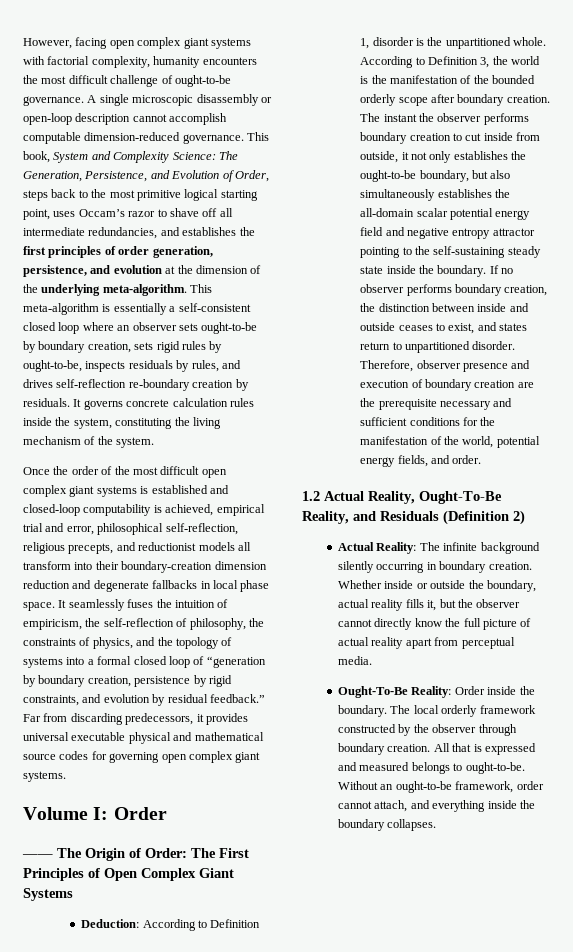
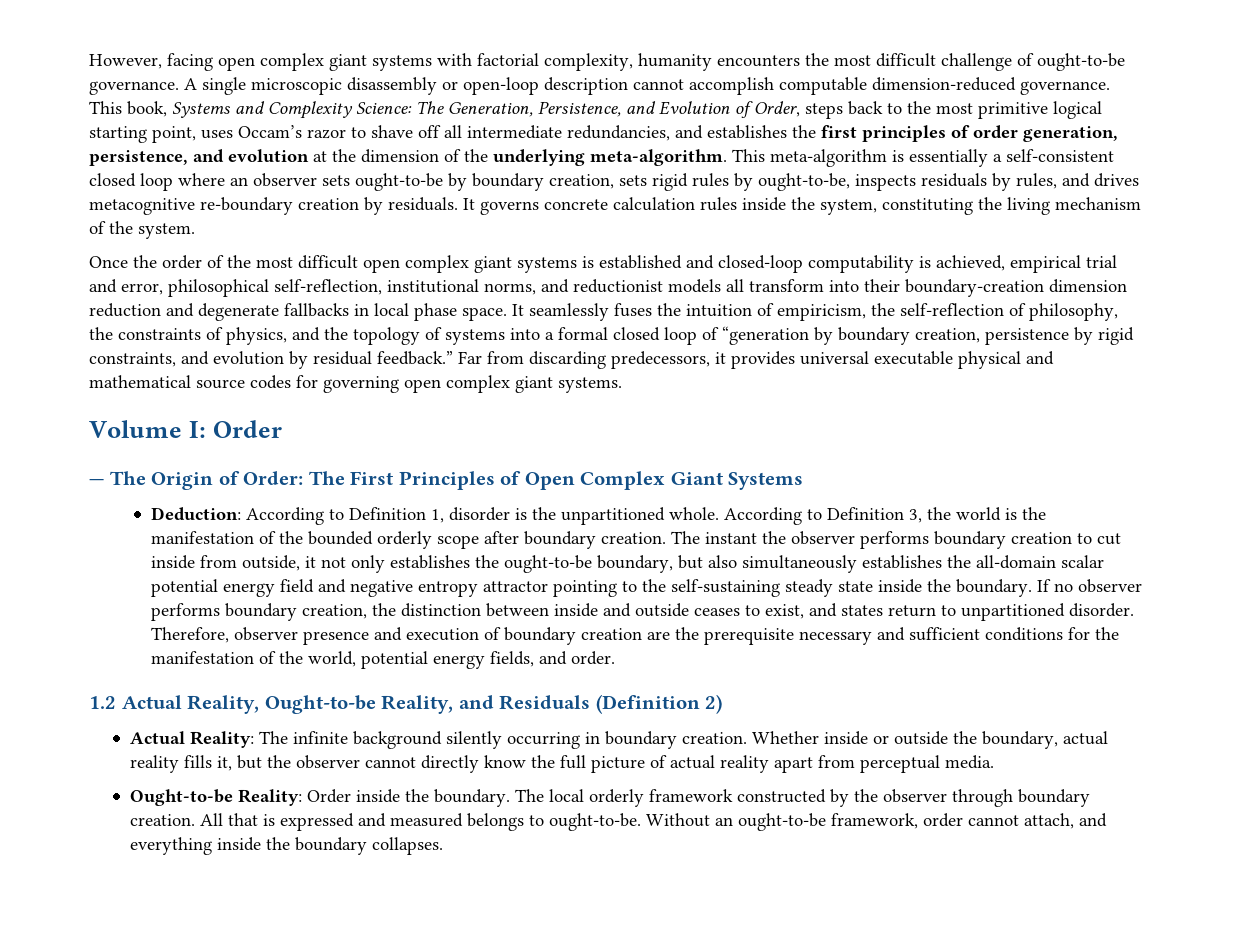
[53,152,89,163] System -> [172,102,230,118] Systems
[56,379,127,388] self-reflection -> [89,198,195,215] metacognitive
[23,542,114,554] religious precepts, -> [387,279,536,295] institutional norms,
[22,854,53,858] —— -> [89,479,104,485] —
[419,491,502,504] Ought-To-Be -> [264,695,376,714] Ought-to-be
[338,686,409,698] Ought-To-Be -> [130,789,234,806] Ought-to-be

